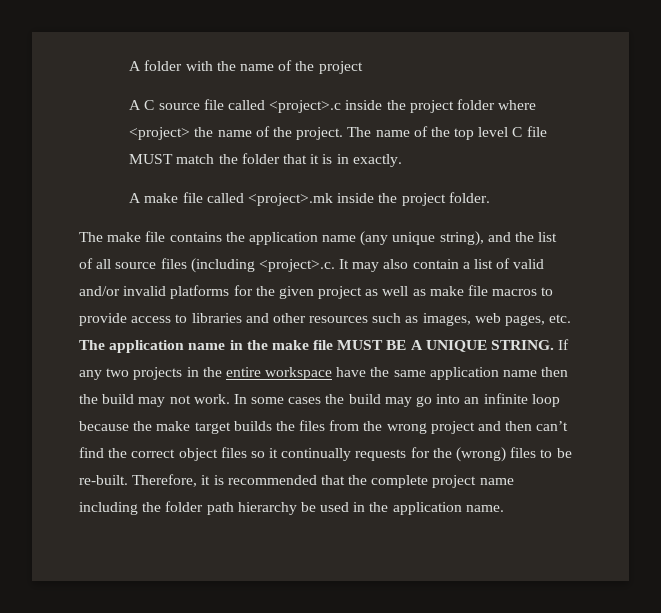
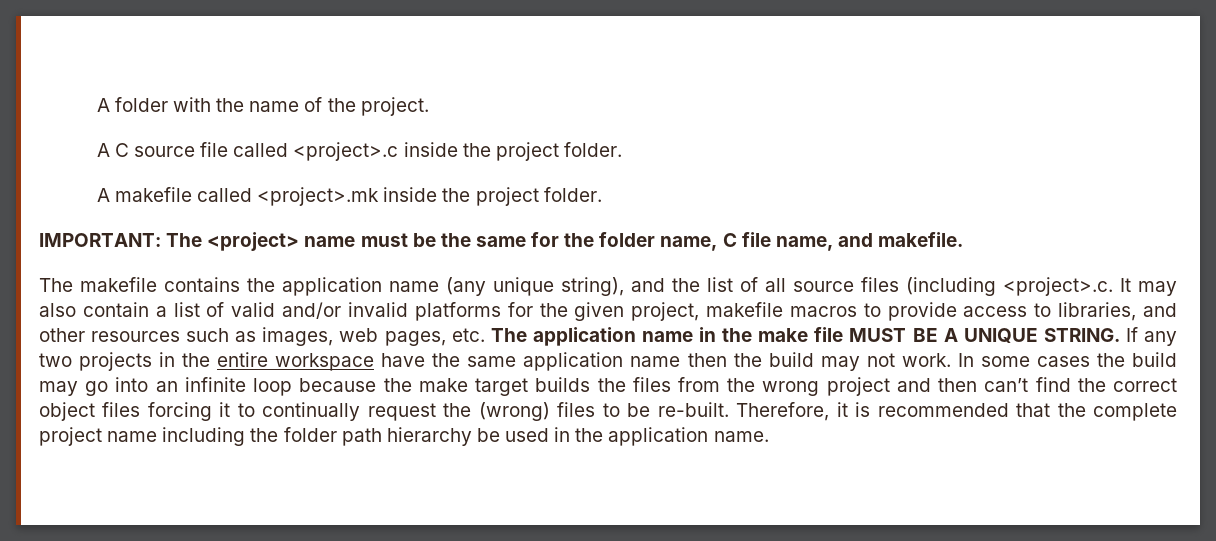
[318,61,363,74] project -> [360,97,429,116] project.
[456,99,537,110] [129,126,547,140] [129,153,402,167] [129,192,203,203] folder where <project> the name of the project. The name of the top level C file MUST match the folder that it is in exactly. // A make file -> [563,142,622,157] [96,187,192,202] folder. // A makefile
[79,231,166,242] The make file -> [39,232,964,251] [39,277,157,292] IMPORTANT: The <project> name must be the same for the folder name, C file name, and makefile. // The makefile
[318,285,489,299] project as well as make file -> [631,302,784,321] project, makefile
[191,313,242,323] libraries -> [1058,302,1137,321] libraries,
[250,447,430,461] so it continually requests for -> [147,402,436,421] forcing it to continually request

